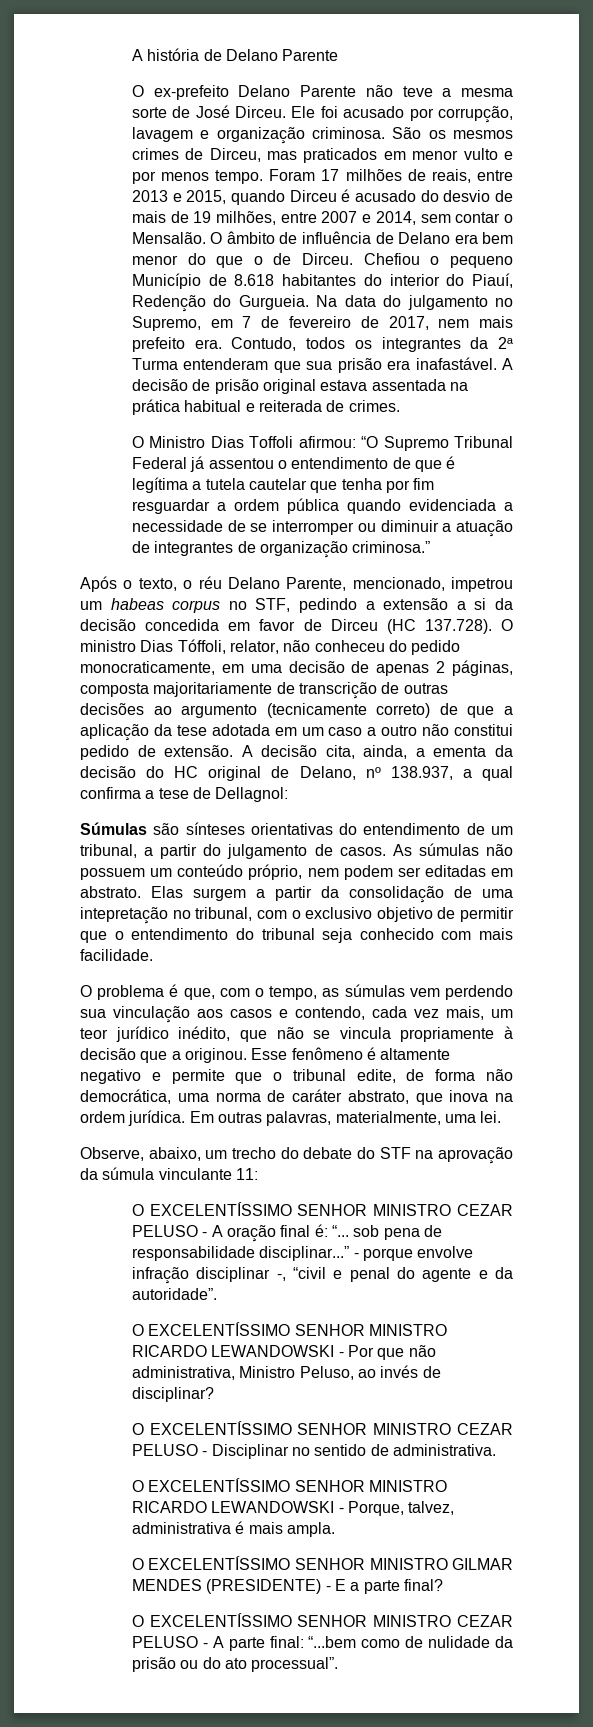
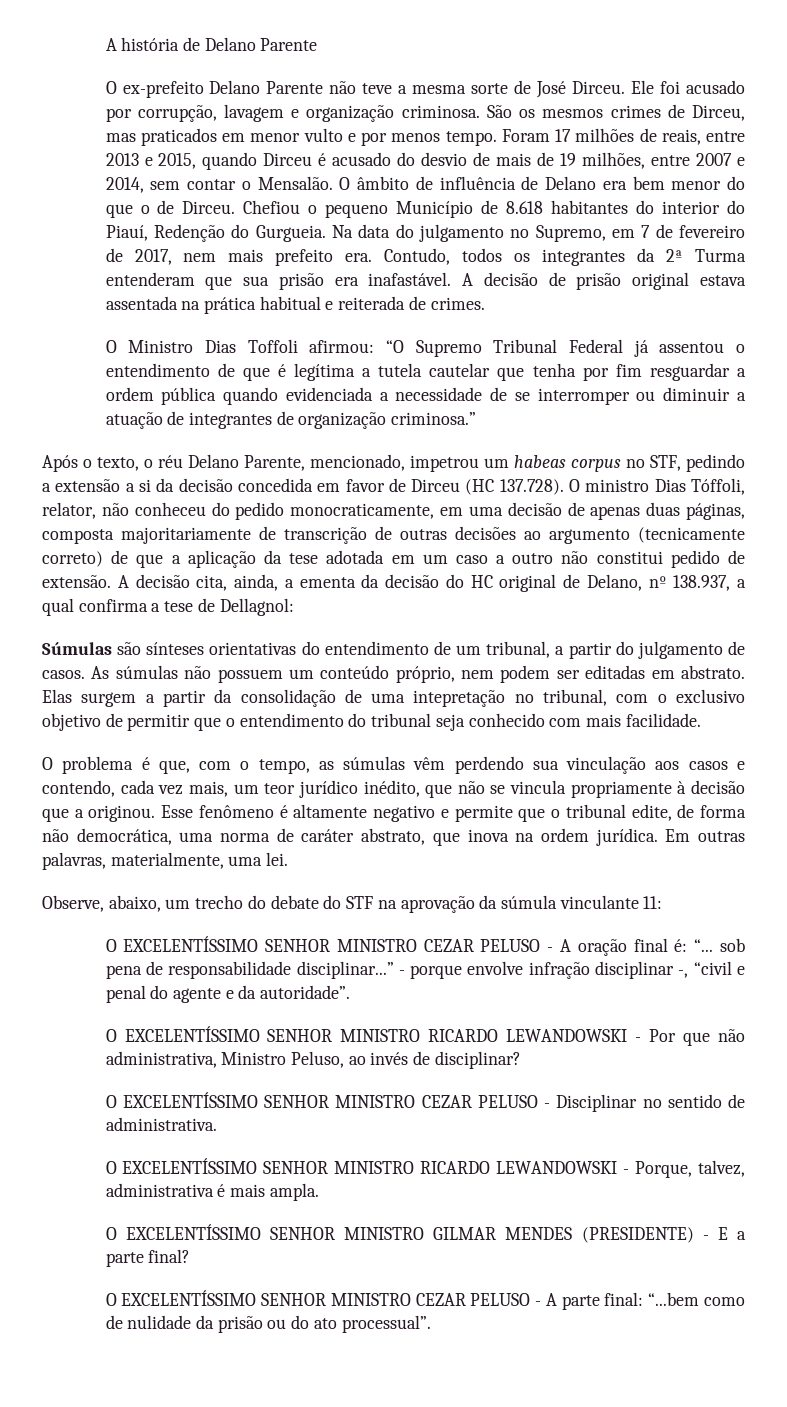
[436,661,446,673] 2 -> [646,502,681,516] duas
[409,988,440,997] vem -> [413,757,446,770] vêm

